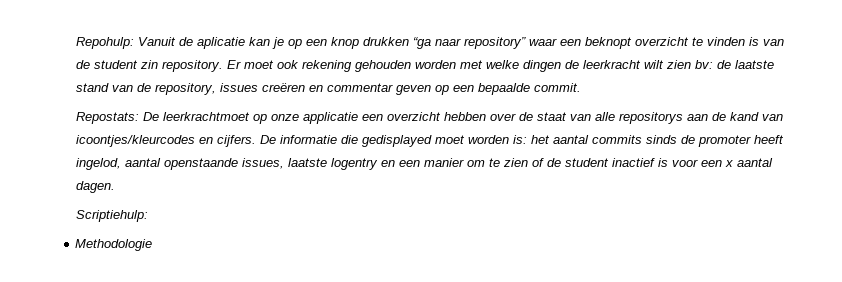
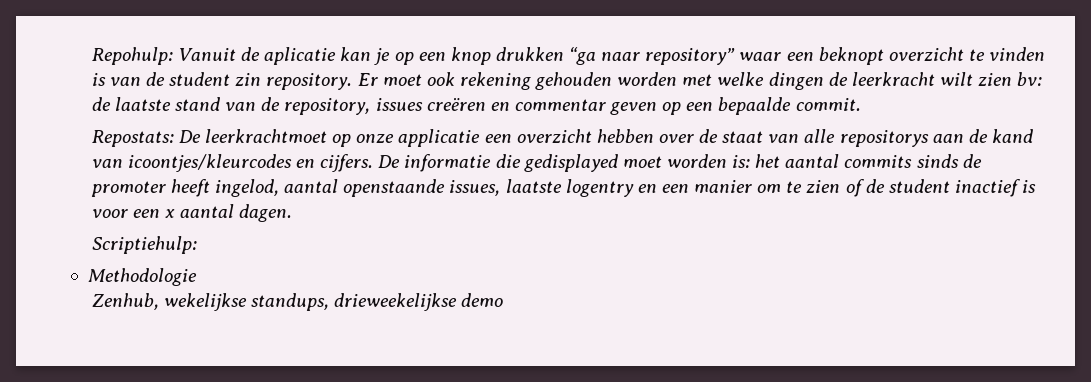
(153, 245) none -> [91,293,504,311] // Zenhub, wekelijkse standups, drieweekelijkse demo

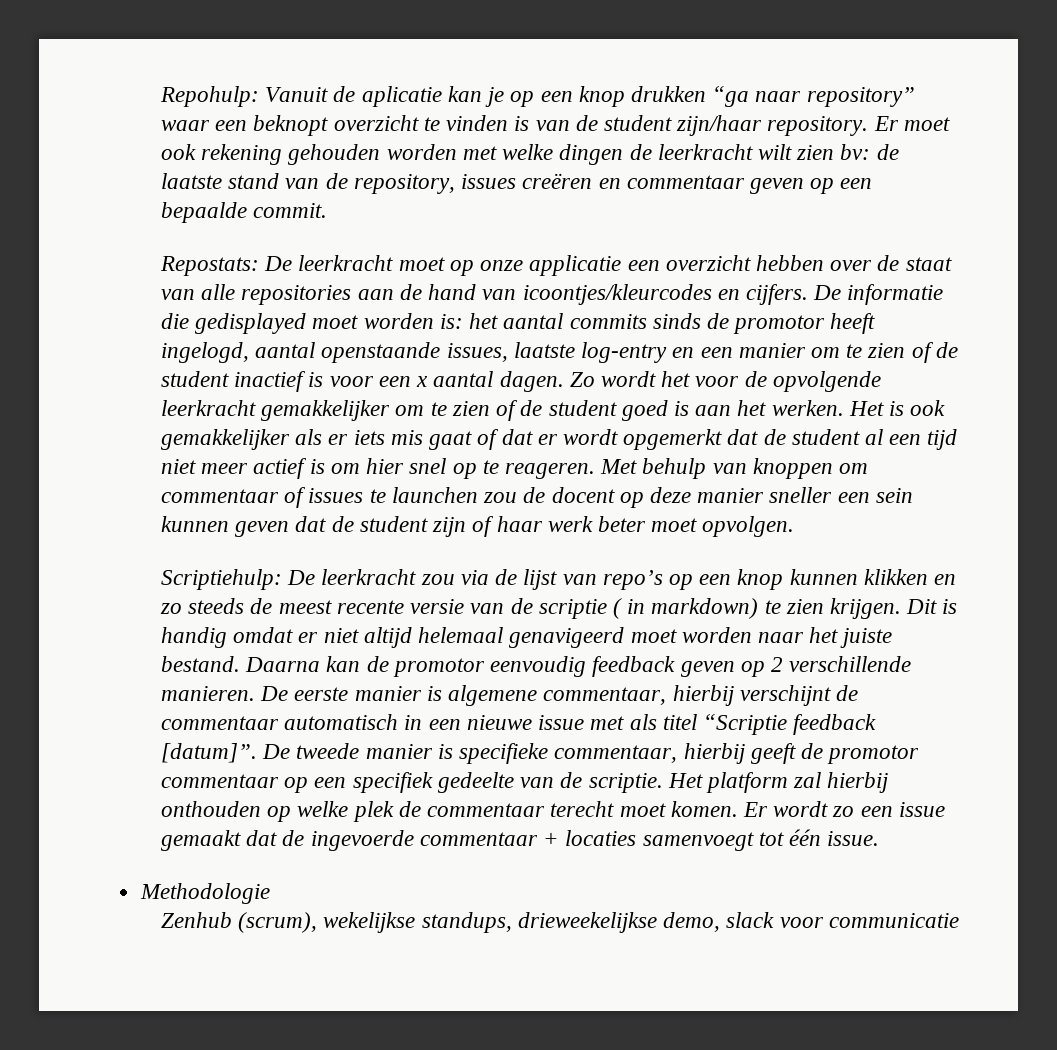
[235,73,262,86] zin -> [676,115,763,136] zijn/haar
[514,99,606,111] commentar -> [626,175,745,189] commentaar
[205,129,328,143] leerkrachtmoet -> [298,255,445,271] leerkracht moet
[839,130,929,147] repositorys -> [241,285,352,305] repositories
[991,129,1033,143] kand -> [428,284,477,300] hand
[90,179,280,197] promoter heeft ingelod, -> [733,313,876,334] [161,342,250,363] promotor heeft ingelogd,
[565,179,634,197] logentry -> [581,342,668,363] log-entry
[91,236,197,254] // Scriptiehulp: -> [569,371,881,392] [161,400,946,421] [161,429,958,450] [161,458,868,479] [161,487,913,508] [161,516,795,537] [161,569,956,590] [160,598,958,619] [161,627,893,648] [161,656,912,677] [161,685,858,706] [161,714,877,735] [161,743,920,764] [161,772,889,793] [161,801,945,822] [161,829,880,851] Zo wordt het voor de opvolgende leerkracht gemakkelijker om te zien of de student goed is aan het werken. Het is ook gemakkelijker als er iets mis gaat of dat er wordt opgemerkt dat de student al een tijd niet meer actief is om hier snel op te reageren. Met behulp van knoppen om commentaar of issues te launchen zou de docent op deze manier sneller een sein kunnen geven dat de student zijn of haar werk beter moet opvolgen. // Scriptiehulp: De leerkracht zou via de lijst van repo’s op een knop kunnen klikken en zo steeds de meest recente versie van de scriptie ( in markdown) te zien krijgen. Dit is handig omdat er niet altijd helemaal genavigeerd moet worden naar het juiste bestand. Daarna kan de promotor eenvoudig feedback geven op 2 verschillende manieren. De eerste manier is algemene commentaar, hierbij verschijnt de commentaar automatisch in een nieuwe issue met als titel “Scriptie feedback [datum]”. De tweede manier is specifieke commentaar, hierbij geeft de promotor commentaar op een specifiek gedeelte van de scriptie. Het platform zal hierbij onthouden op welke plek de commentaar terecht moet komen. Er wordt zo een issue gemaakt dat de ingevoerde commentaar + locaties samenvoegt tot één issue.
[91,293,159,310] Zenhub, -> [161,912,318,933] Zenhub (scrum),
[461,293,504,307] demo -> [663,912,959,932] demo, slack voor communicatie

